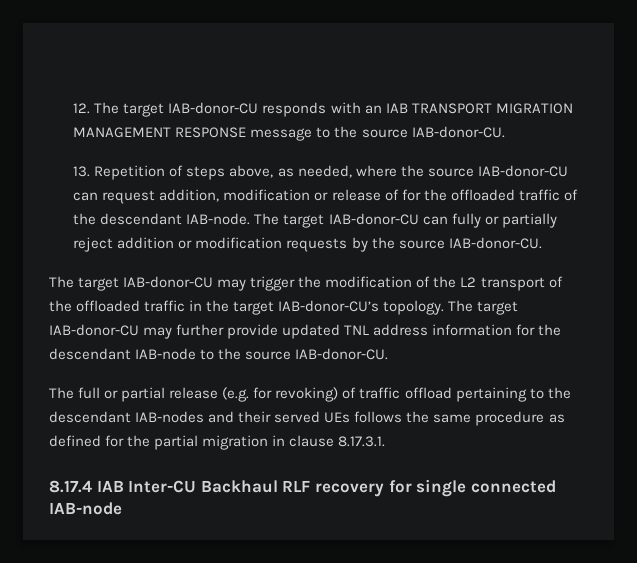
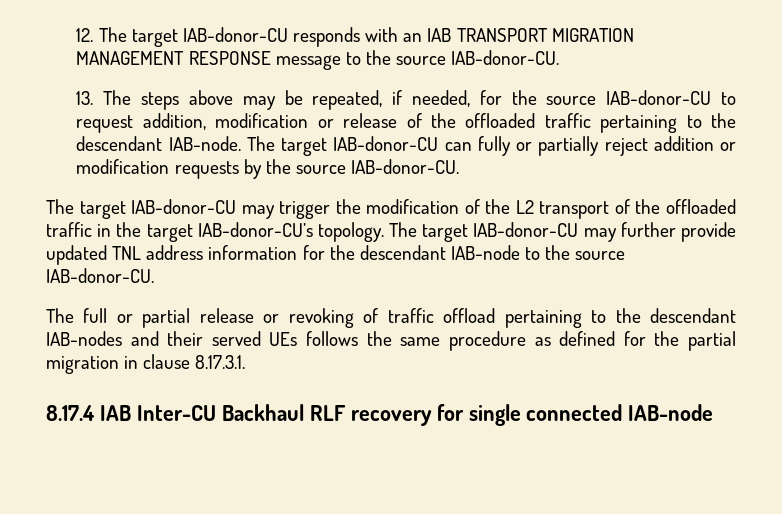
[94,165,397,180] Repetition of steps above, as needed, where -> [103,90,502,110] The steps above may be repeated, if needed, for
[73,192,99,201] can -> [720,92,736,105] to
[401,189,578,201] for the offloaded traffic of -> [430,113,702,133] the offloaded traffic pertaining to
[222,387,339,402] (e.g. for revoking) -> [263,308,354,328] or revoking

